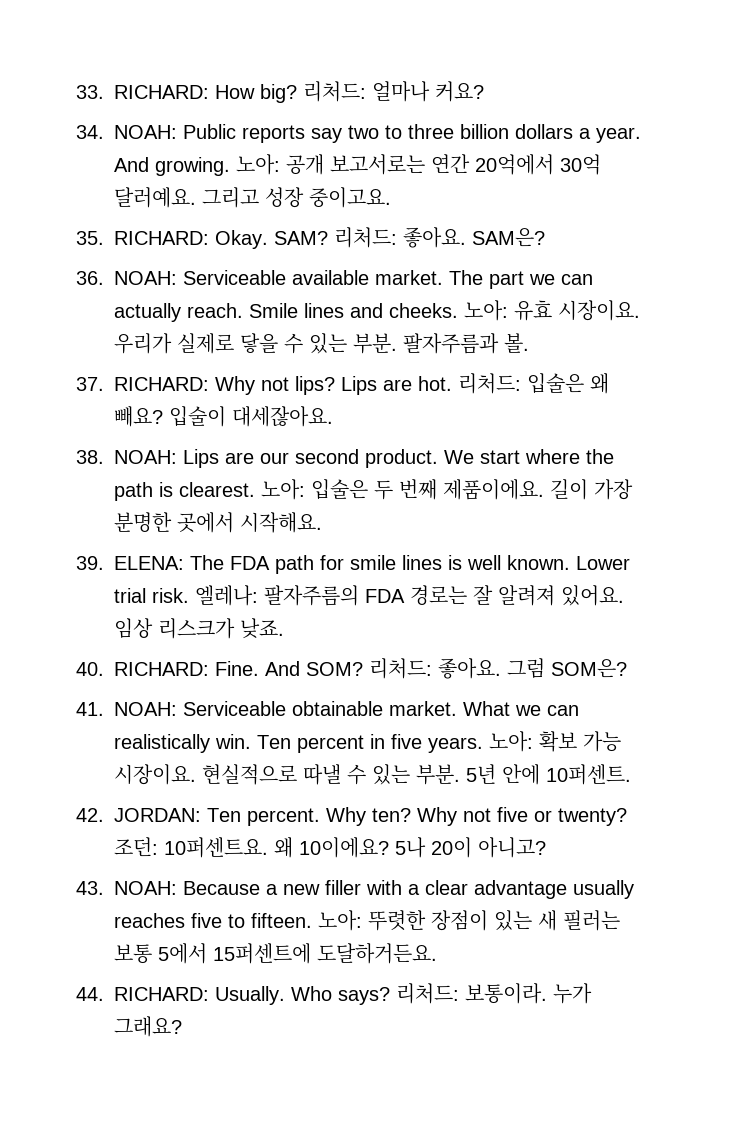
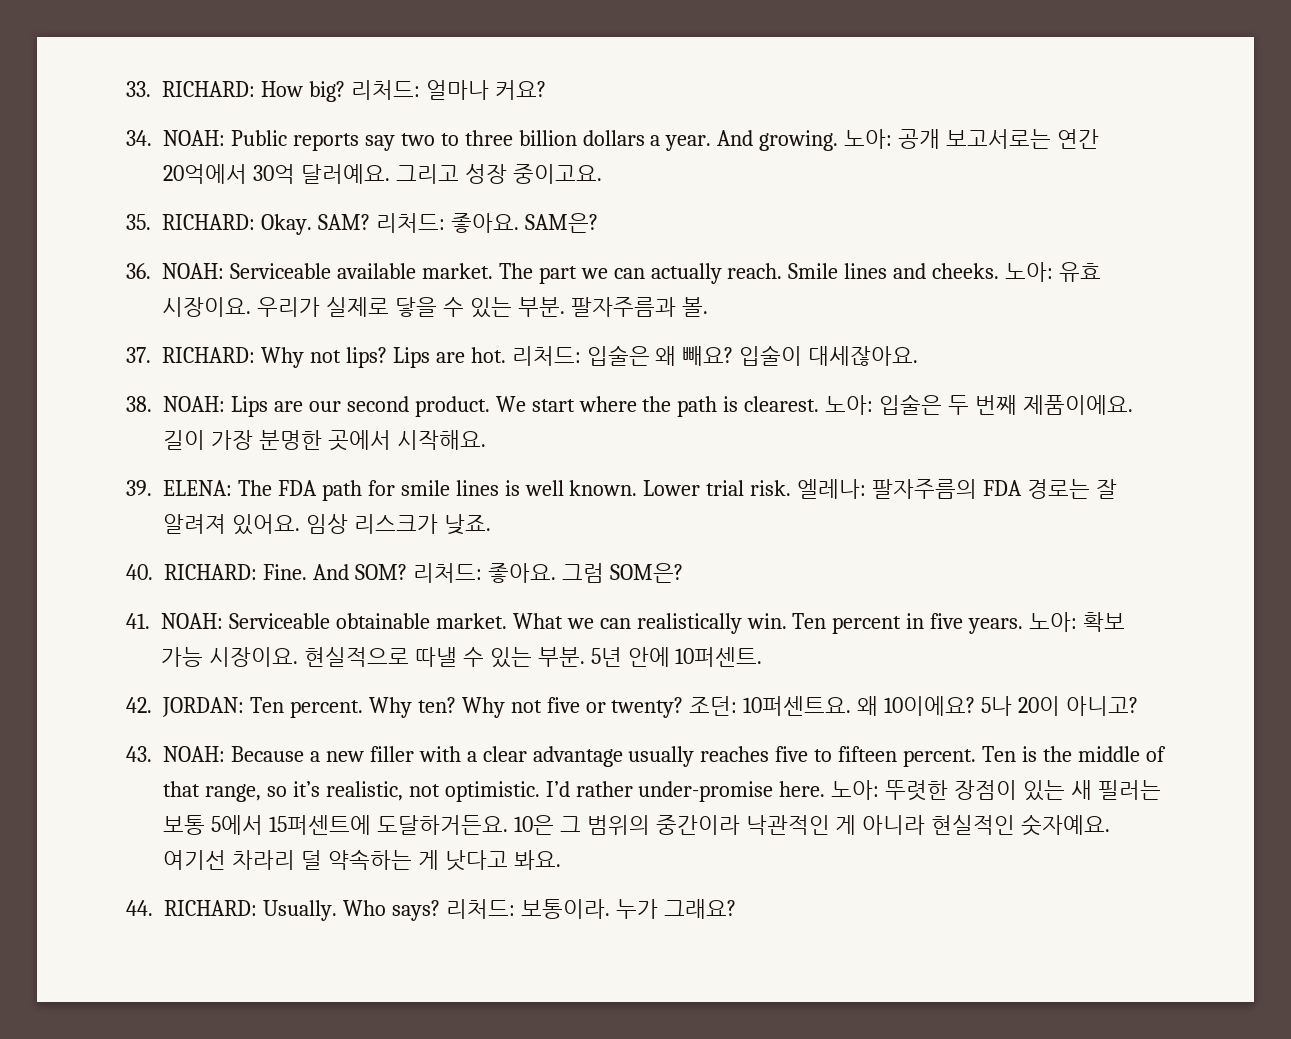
[251,913,312,928] fifteen. -> [838,746,1166,767] [163,781,826,802] fifteen percent. Ten is the middle of that range, so it’s realistic, not optimistic. I’d rather under-promise here.
(437, 953) none -> [513,814,1111,836] [163,849,561,871] 10은 그 범위의 중간이라 낙관적인 게 아니라 현실적인 숫자예요. 여기선 차라리 덜 약속하는 게 낫다고 봐요.

